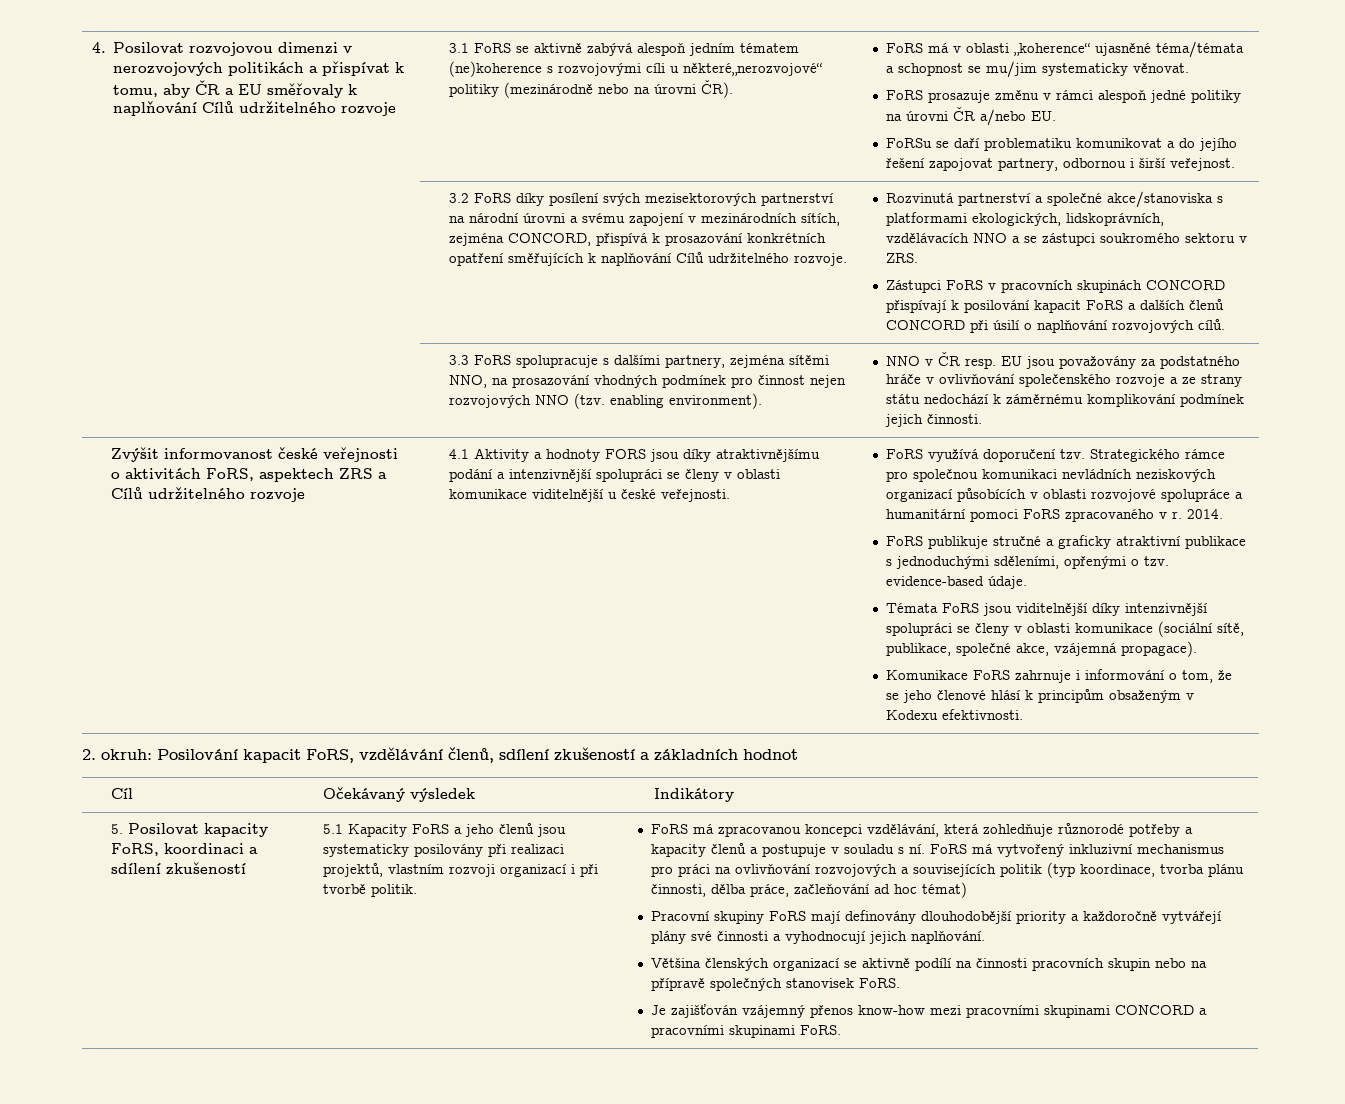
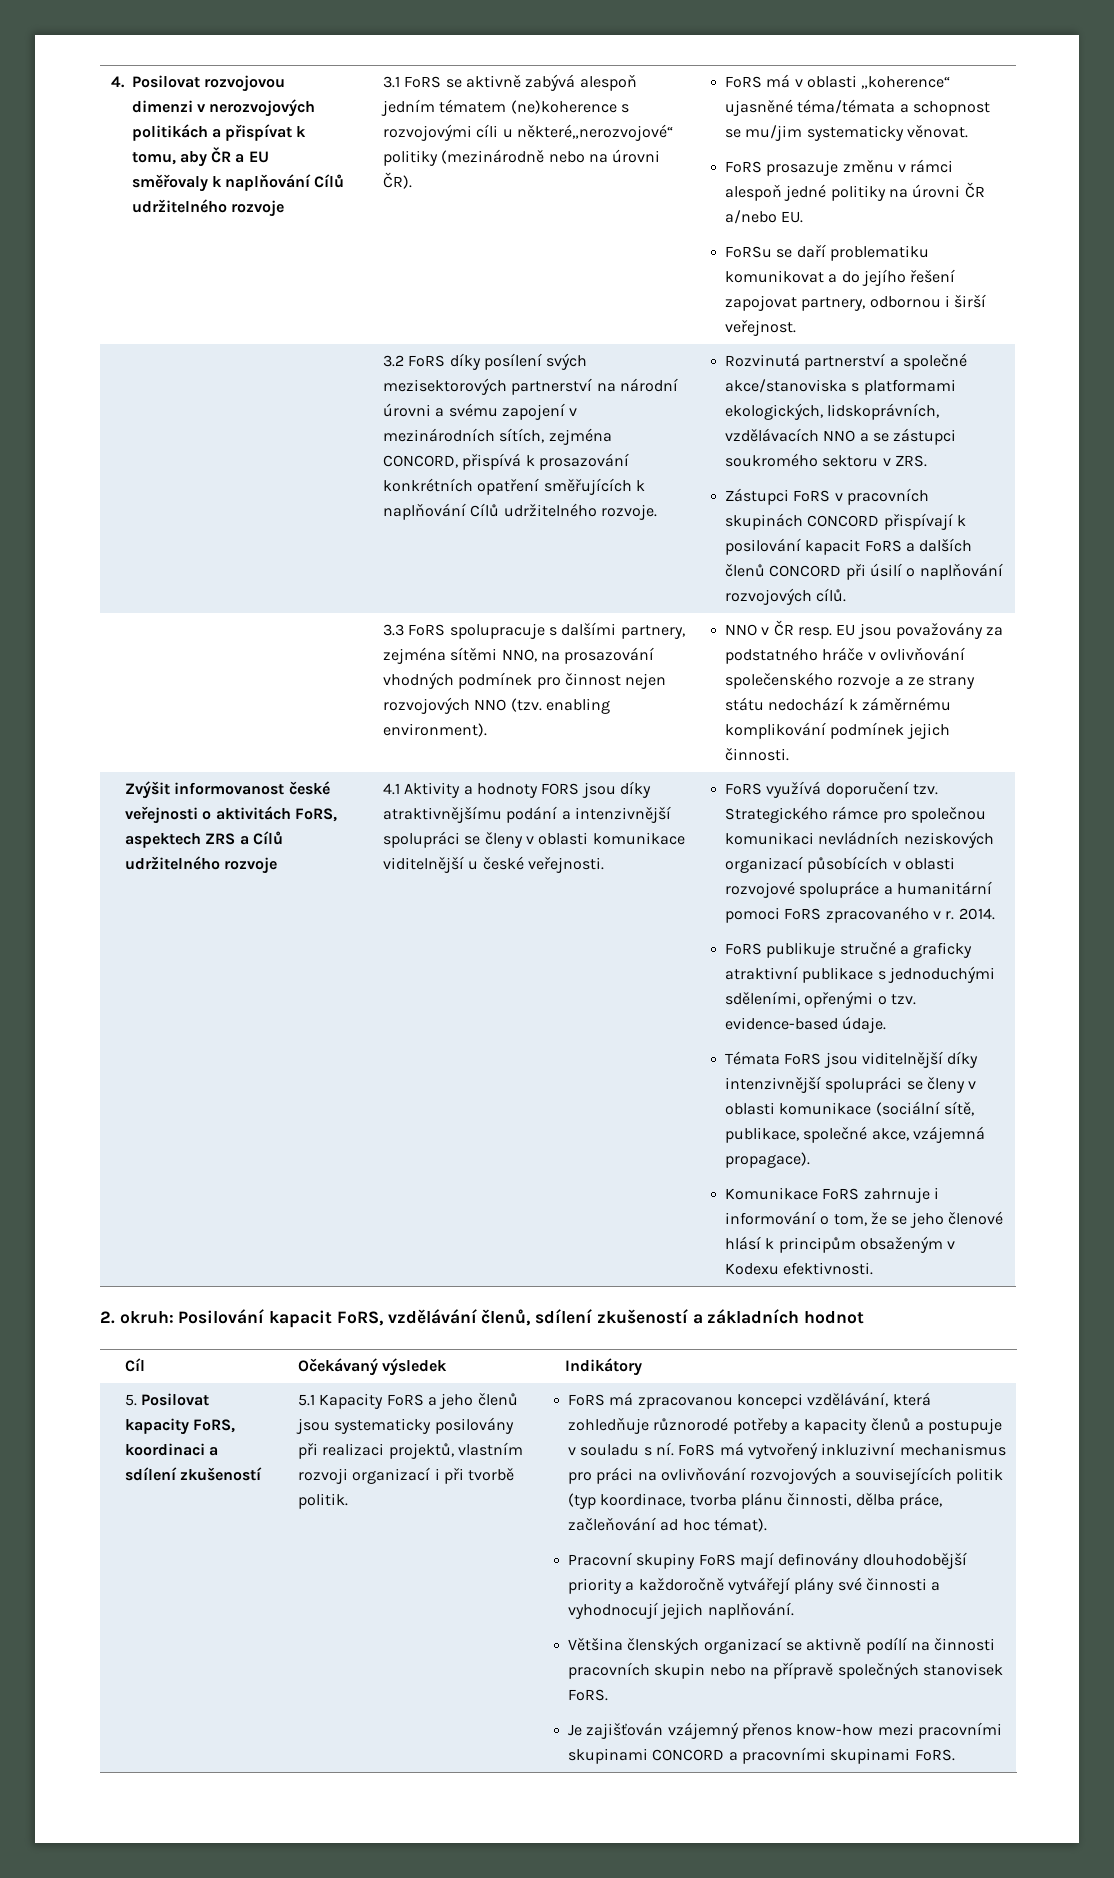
[921,882,967,898] témat) -> [714,1517,768,1532] témat).

